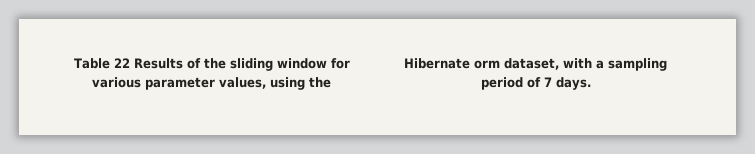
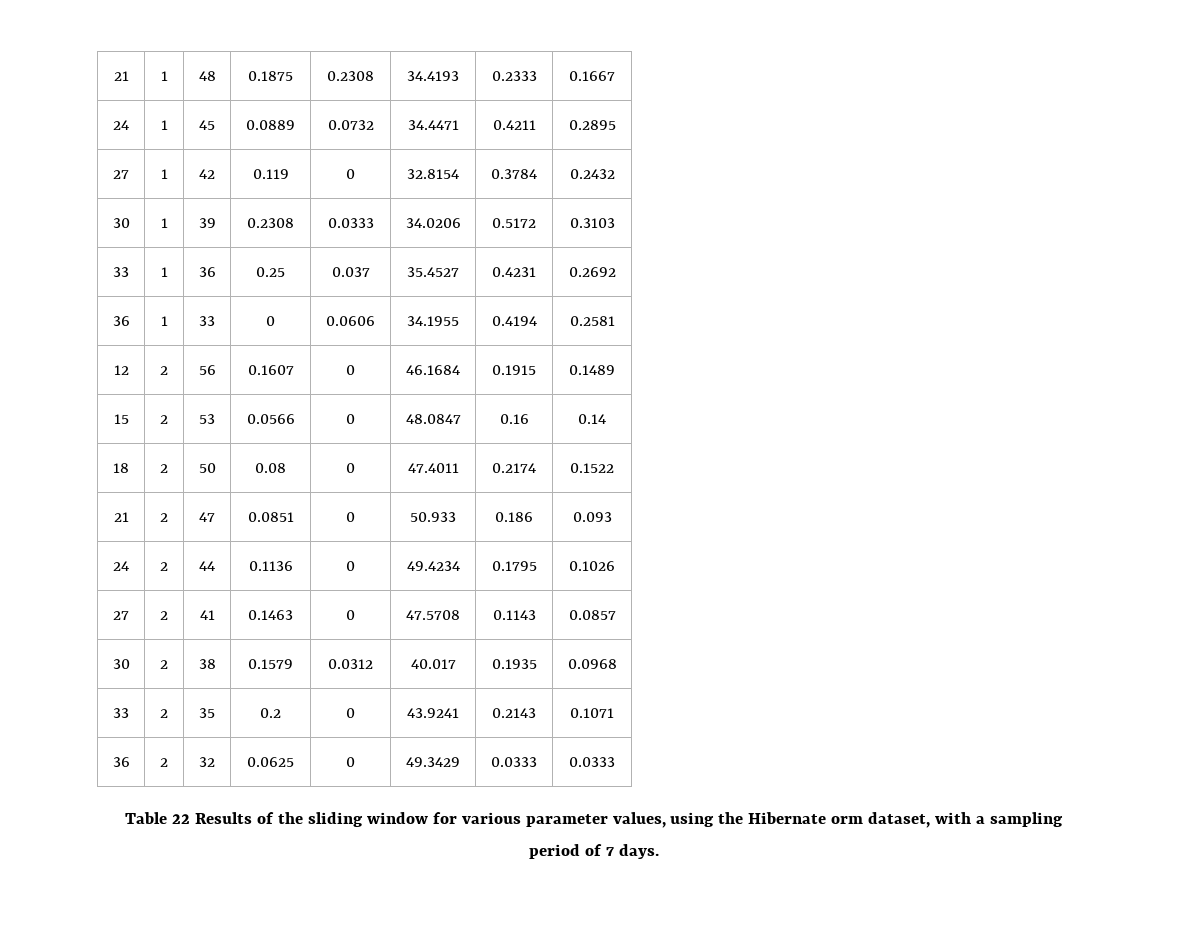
(73, 63) none -> [113,71,129,81] [160,71,168,81] [198,71,216,81] [248,71,293,81] [327,71,374,81] [407,71,459,81] [491,71,537,81] [569,71,615,81] [113,120,129,130] [160,120,168,130] [199,120,215,130] [246,120,295,130] [327,120,374,130] [407,120,459,130] [492,120,536,130] [568,120,616,130] [113,170,129,179] [160,169,168,179] [199,169,215,179] [252,169,289,179] [346,169,355,179] [407,169,459,179] [491,169,537,179] [569,169,615,179] [112,218,130,228] [160,218,168,228] [198,218,216,228] [247,218,294,228] [327,218,374,228] [405,218,461,228] [492,218,536,228] [569,218,615,228] [113,267,129,277] [160,267,168,277] [198,267,216,277] [256,267,285,277] [331,267,370,277] [407,267,459,277] [492,267,536,277] [568,267,616,277] [112,316,130,326] [160,316,168,326] [199,316,215,326] [266,316,275,326] [326,316,375,326] [407,316,459,326] [491,316,537,326] [569,316,615,326] [113,365,129,375] [160,366,168,375] [198,365,216,375] [247,365,294,375] [346,365,355,375] [406,365,460,375] [492,365,536,375] [569,365,615,375] [113,414,129,424] [160,415,168,424] [199,414,215,424] [246,414,295,424] [346,414,355,424] [405,414,461,424] [499,414,529,424] [578,414,606,424] [113,463,129,473] [160,464,168,473] [198,463,216,473] [255,463,286,473] [346,463,355,473] [407,463,459,473] [492,463,536,473] [570,463,614,473] [113,512,129,522] [160,513,168,522] [199,512,215,522] [247,512,294,522] [346,512,355,522] [410,512,456,522] [495,512,533,522] [572,512,612,522] [113,561,129,571] [160,562,168,571] [199,561,215,571] [248,561,293,571] [346,561,355,571] [406,561,460,571] [491,561,537,571] [569,561,615,571] [113,611,129,620] [160,611,168,620] [199,610,215,620] [248,610,293,620] [346,610,355,620] [406,610,460,620] [492,610,536,620] [568,610,616,620] [112,659,130,669] [160,660,168,669] [198,659,216,669] [248,659,293,669] [328,659,373,669] [410,659,456,669] [491,659,537,669] [567,659,617,669] [113,708,129,718] [160,709,168,718] [199,708,215,718] [260,708,281,718] [346,708,355,718] [407,708,459,718] [492,708,536,718] [570,708,614,718] [112,757,130,767] [160,758,168,767] [199,757,215,767] [247,757,294,767] [346,757,355,767] [406,757,460,767] [491,757,537,767] [569,757,615,767] 21 | 1 | 48 | 0.1875 | 0.2308 | 34.4193 | 0.2333 | 0.1667 // 24 | 1 | 45 | 0.0889 | 0.0732 | 34.4471 | 0.4211 | 0.2895 // 27 | 1 | 42 | 0.119 | 0 | 32.8154 | 0.3784 | 0.2432 // 30 | 1 | 39 | 0.2308 | 0.0333 | 34.0206 | 0.5172 | 0.3103 // 33 | 1 | 36 | 0.25 | 0.037 | 35.4527 | 0.4231 | 0.2692 // 36 | 1 | 33 | 0 | 0.0606 | 34.1955 | 0.4194 | 0.2581 // 12 | 2 | 56 | 0.1607 | 0 | 46.1684 | 0.1915 | 0.1489 // 15 | 2 | 53 | 0.0566 | 0 | 48.0847 | 0.16 | 0.14 // 18 | 2 | 50 | 0.08 | 0 | 47.4011 | 0.2174 | 0.1522 // 21 | 2 | 47 | 0.0851 | 0 | 50.933 | 0.186 | 0.093 // 24 | 2 | 44 | 0.1136 | 0 | 49.4234 | 0.1795 | 0.1026 // 27 | 2 | 41 | 0.1463 | 0 | 47.5708 | 0.1143 | 0.0857 // 30 | 2 | 38 | 0.1579 | 0.0312 | 40.017 | 0.1935 | 0.0968 // 33 | 2 | 35 | 0.2 | 0 | 43.9241 | 0.2143 | 0.1071 // 36 | 2 | 32 | 0.0625 | 0 | 49.3429 | 0.0333 | 0.0333 //

